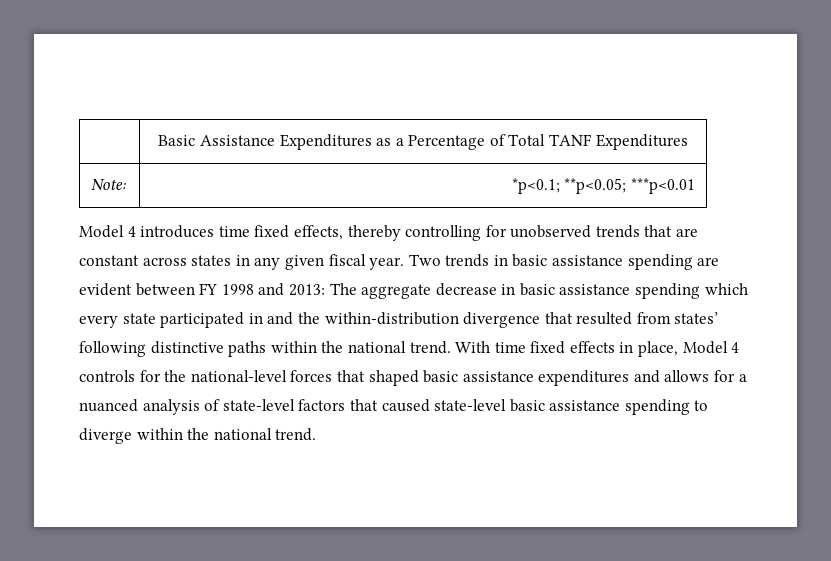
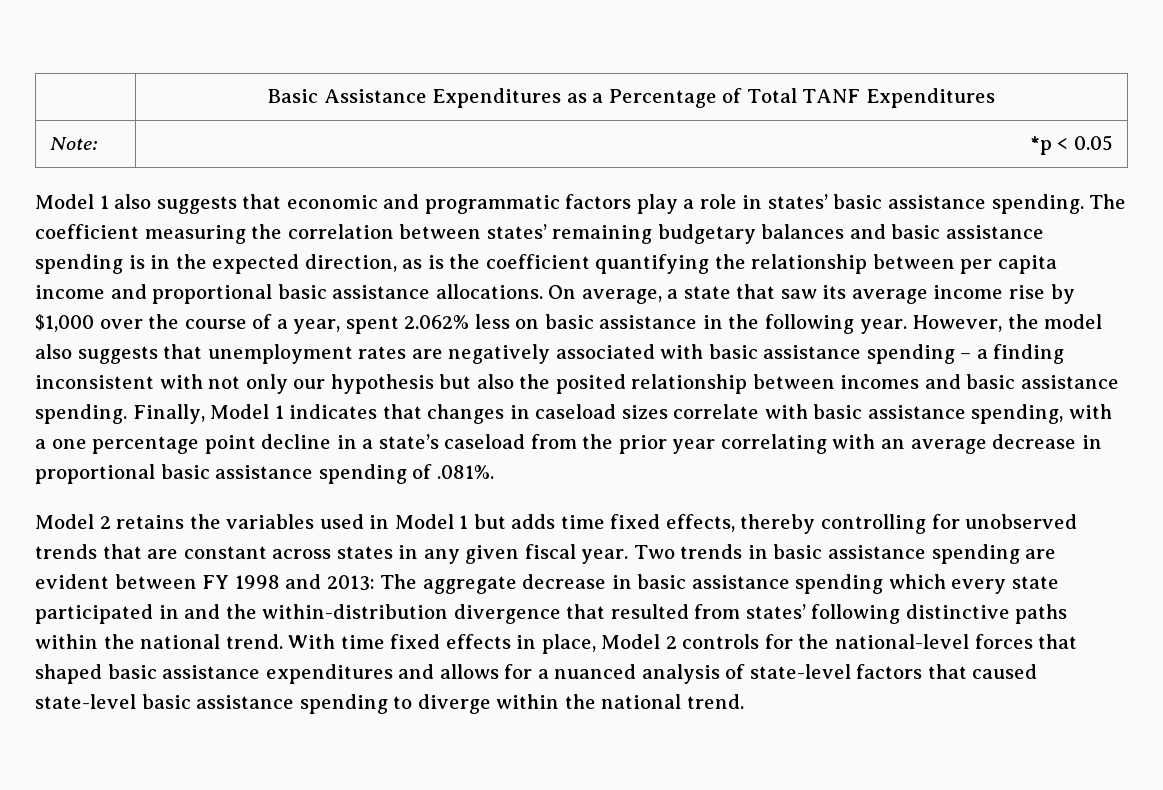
[511,178,695,194] [79,225,215,238] *p<0.1; **p<0.05; ***p<0.01 // Model 4 introduces -> [1029,135,1113,155] [35,194,1127,214] [35,224,1044,244] [35,254,1058,274] [35,284,1075,304] [35,314,1103,334] [35,344,1065,364] [35,374,1120,394] [35,404,1113,424] [35,434,1102,454] [35,464,494,484] [35,514,556,529] *p < 0.05 // Model 1 also suggests that economic and programmatic factors play a role in states’ basic assistance spending. The coefficient measuring the correlation between states’ remaining budgetary balances and basic assistance spending is in the expected direction, as is the coefficient quantifying the relationship between per capita income and proportional basic assistance allocations. On average, a state that saw its average income rise by $1,000 over the course of a year, spent 2.062% less on basic assistance in the following year. However, the model also suggests that unemployment rates are negatively associated with basic assistance spending – a finding inconsistent with not only our hypothesis but also the posited relationship between incomes and basic assistance spending. Finally, Model 1 indicates that changes in caseload sizes correlate with basic assistance spending, with a one percentage point decline in a state’s caseload from the prior year correlating with an average decrease in proportional basic assistance spending of .081%. // Model 2 retains the variables used in Model 1 but adds
[731,342,740,353] 4 -> [665,636,677,649] 2

